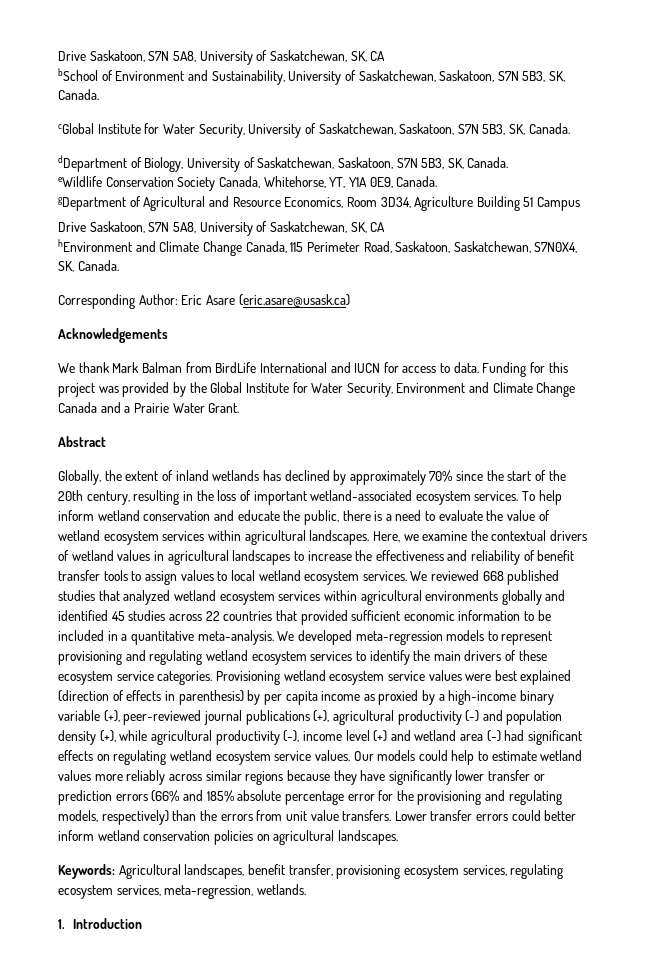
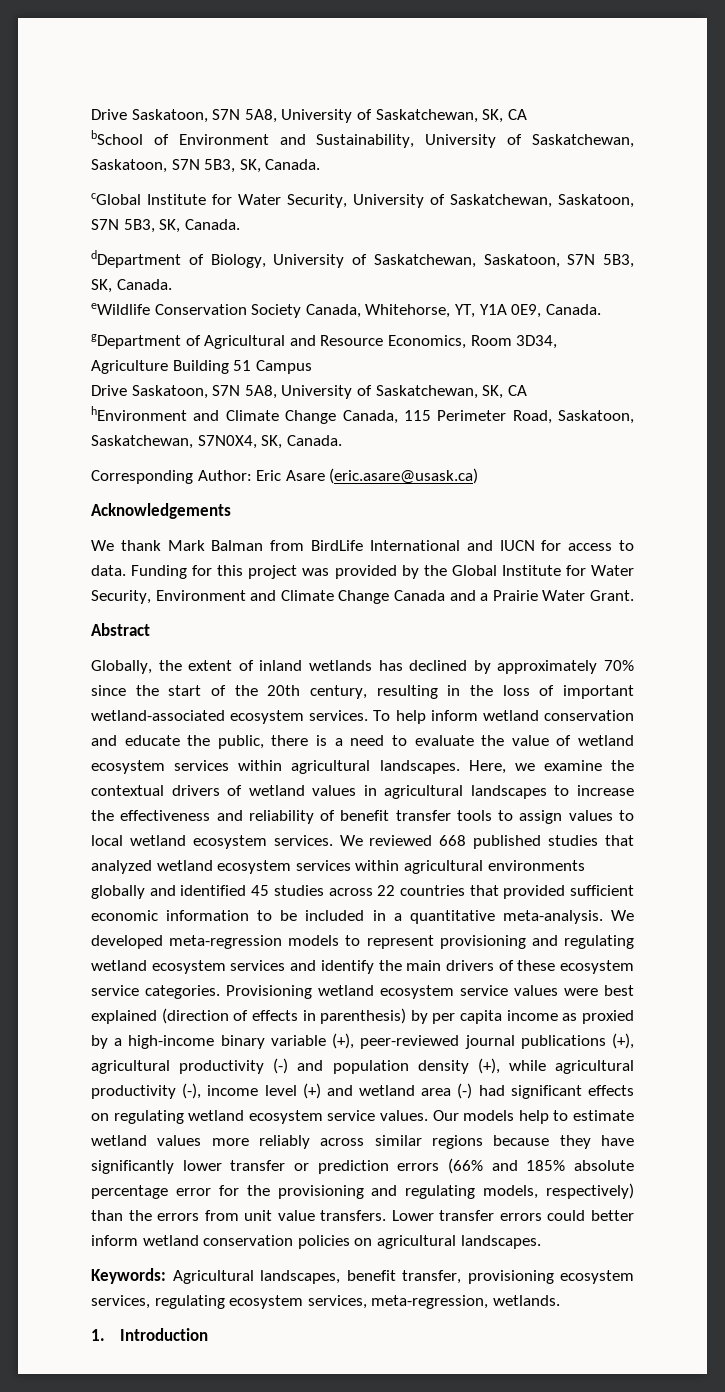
[355,651,366,661] to -> [290,960,317,971] and
[418,750,448,761] could -> (515, 1115) none

